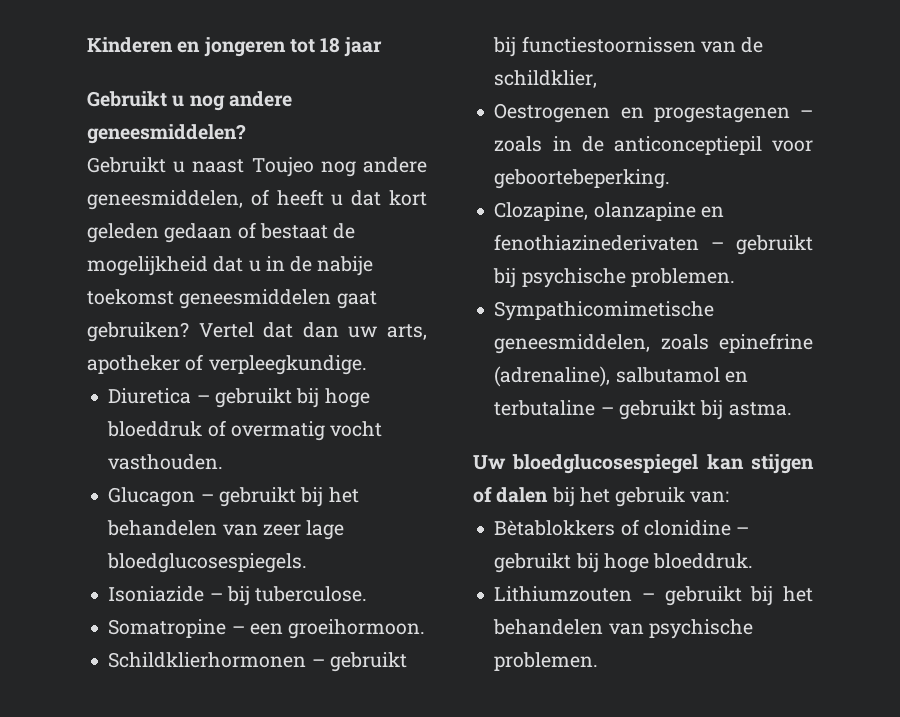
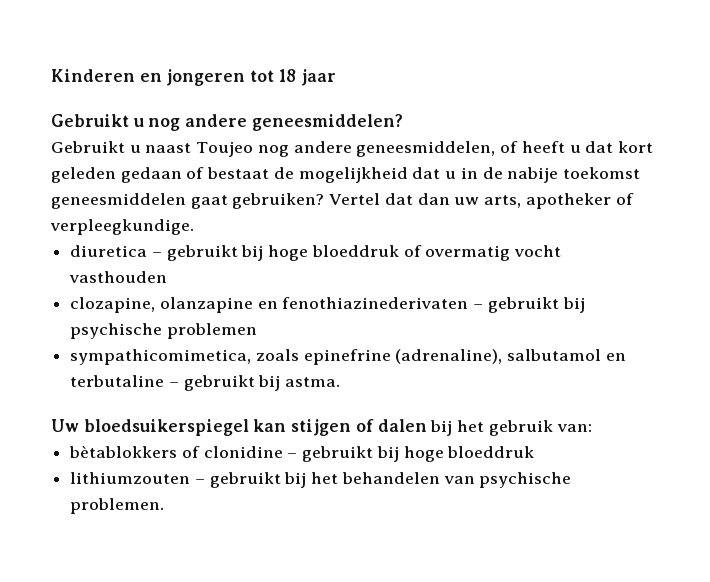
[108,388,192,404] Diuretica -> [70,245,148,257] diuretica
[108,454,224,470] [108,487,359,507] [107,520,345,540] [107,553,308,573] [108,586,368,606] [108,619,426,639] [108,652,407,672] [493,36,764,57] [494,70,598,88] [494,103,813,123] [494,136,813,155] [494,169,671,189] [494,202,589,221] vasthouden. // Glucagon – gebruikt bij het behandelen van zeer lage bloedglucosespiegels. // Isoniazide – bij tuberculose. // Somatropine – een groeihormoon. // Schildklierhormonen – gebruikt bij functiestoornissen van de schildklier, // Oestrogenen en progestagenen – zoals in de anticonceptiepil voor geboortebeperking. // Clozapine, -> [69,271,168,283] [70,297,156,313] vasthouden // clozapine,
[630,268,735,287] [494,301,715,321] [494,334,651,354] problemen. // Sympathicomimetische geneesmiddelen, -> [166,323,257,339] [70,349,252,365] problemen // sympathicomimetica,
[512,454,699,474] bloedglucosespiegel -> [83,419,249,436] bloedsuikerspiegel
[494,520,616,536] Bètablokkers -> [69,446,178,458] bètablokkers
[653,553,754,569] [494,586,633,602] bloeddruk. // Lithiumzouten -> [447,446,535,458] [70,472,191,484] bloeddruk // lithiumzouten

